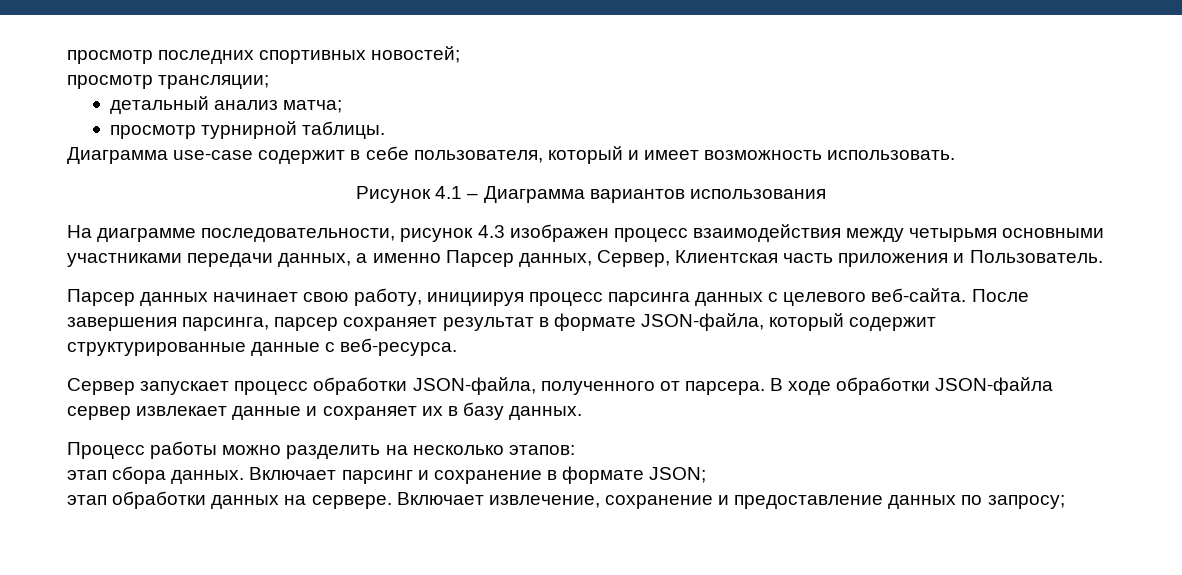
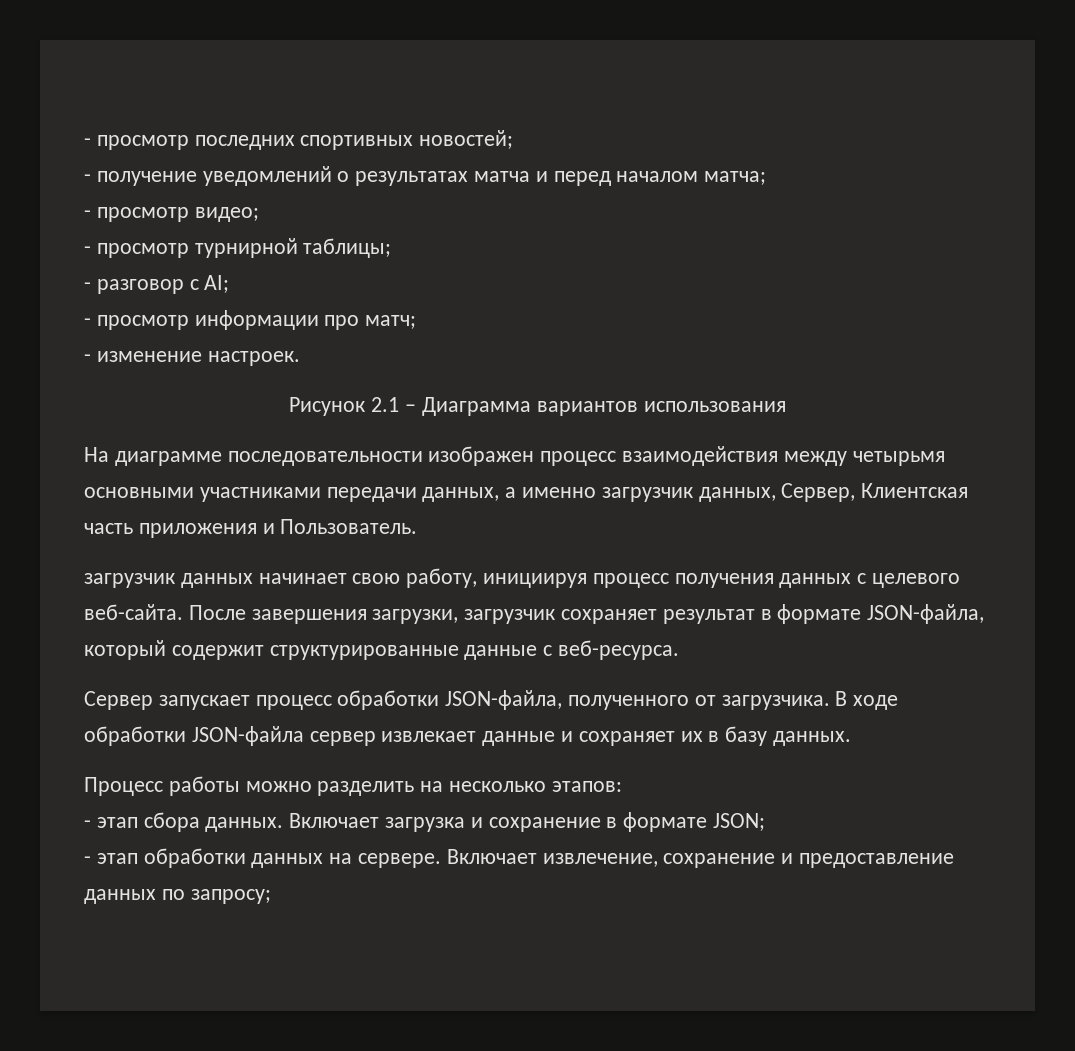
(67, 57) none -> [84,138,91,146] -
[67,75,270,89] [109,96,343,114] [109,121,386,139] [67,146,956,164] просмотр трансляции; // детальный анализ матча; // просмотр турнирной таблицы. // Диаграмма use-case содержит в себе пользователя, который и имеет возможность использовать. -> [84,166,767,186] [84,207,259,222] [84,238,392,258] [84,275,230,294] [84,310,417,330] [84,351,300,366] - получение уведомлений о результатах матча и перед началом матча; // - просмотр видео; // - просмотр турнирной таблицы; // - разговор с AI; // - просмотр информации про матч; // - изменение настроек.
[435,186,463,199] 4.1 -> [371,397,400,412] 2.1
[201,225,505,242] последовательности, рисунок 4.3 -> [227,451,423,466] последовательности
[445,250,514,267] Парсер -> [601,487,693,502] загрузчик
[67,289,135,306] Парсер -> [84,573,175,588] загрузчик
[607,292,690,306] парсинга -> [674,573,774,588] получения
[182,317,339,331] парсинга, парсер -> [372,609,556,624] загрузки, загрузчик
[684,381,765,395] парсера. -> [721,695,830,710] загрузчика.
(575, 450) none -> [84,820,91,828] -
[341,470,413,484] парсинг -> [385,817,466,832] загрузка
(707, 475) none -> [84,856,91,864] -

